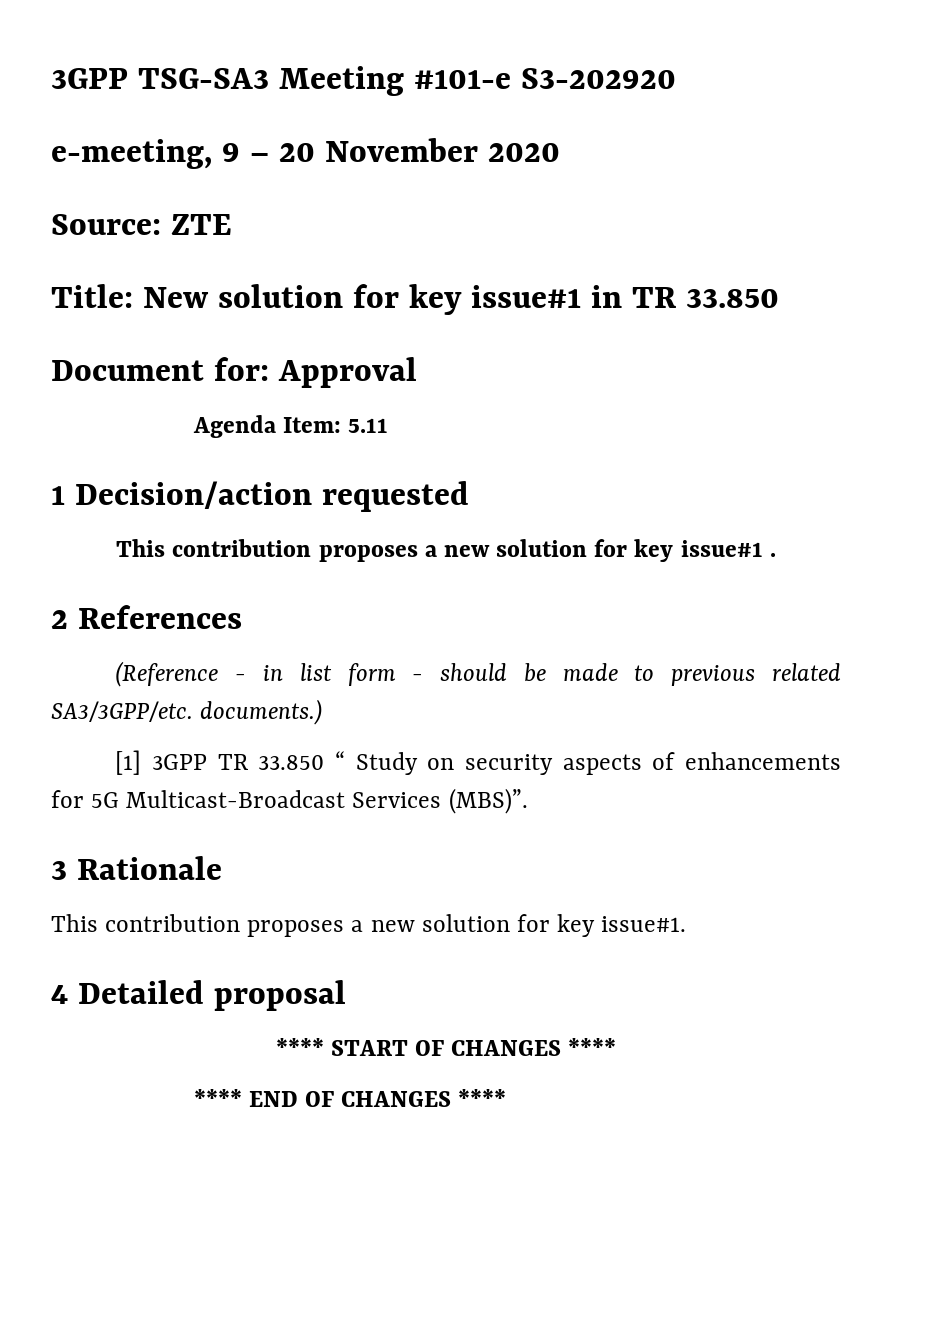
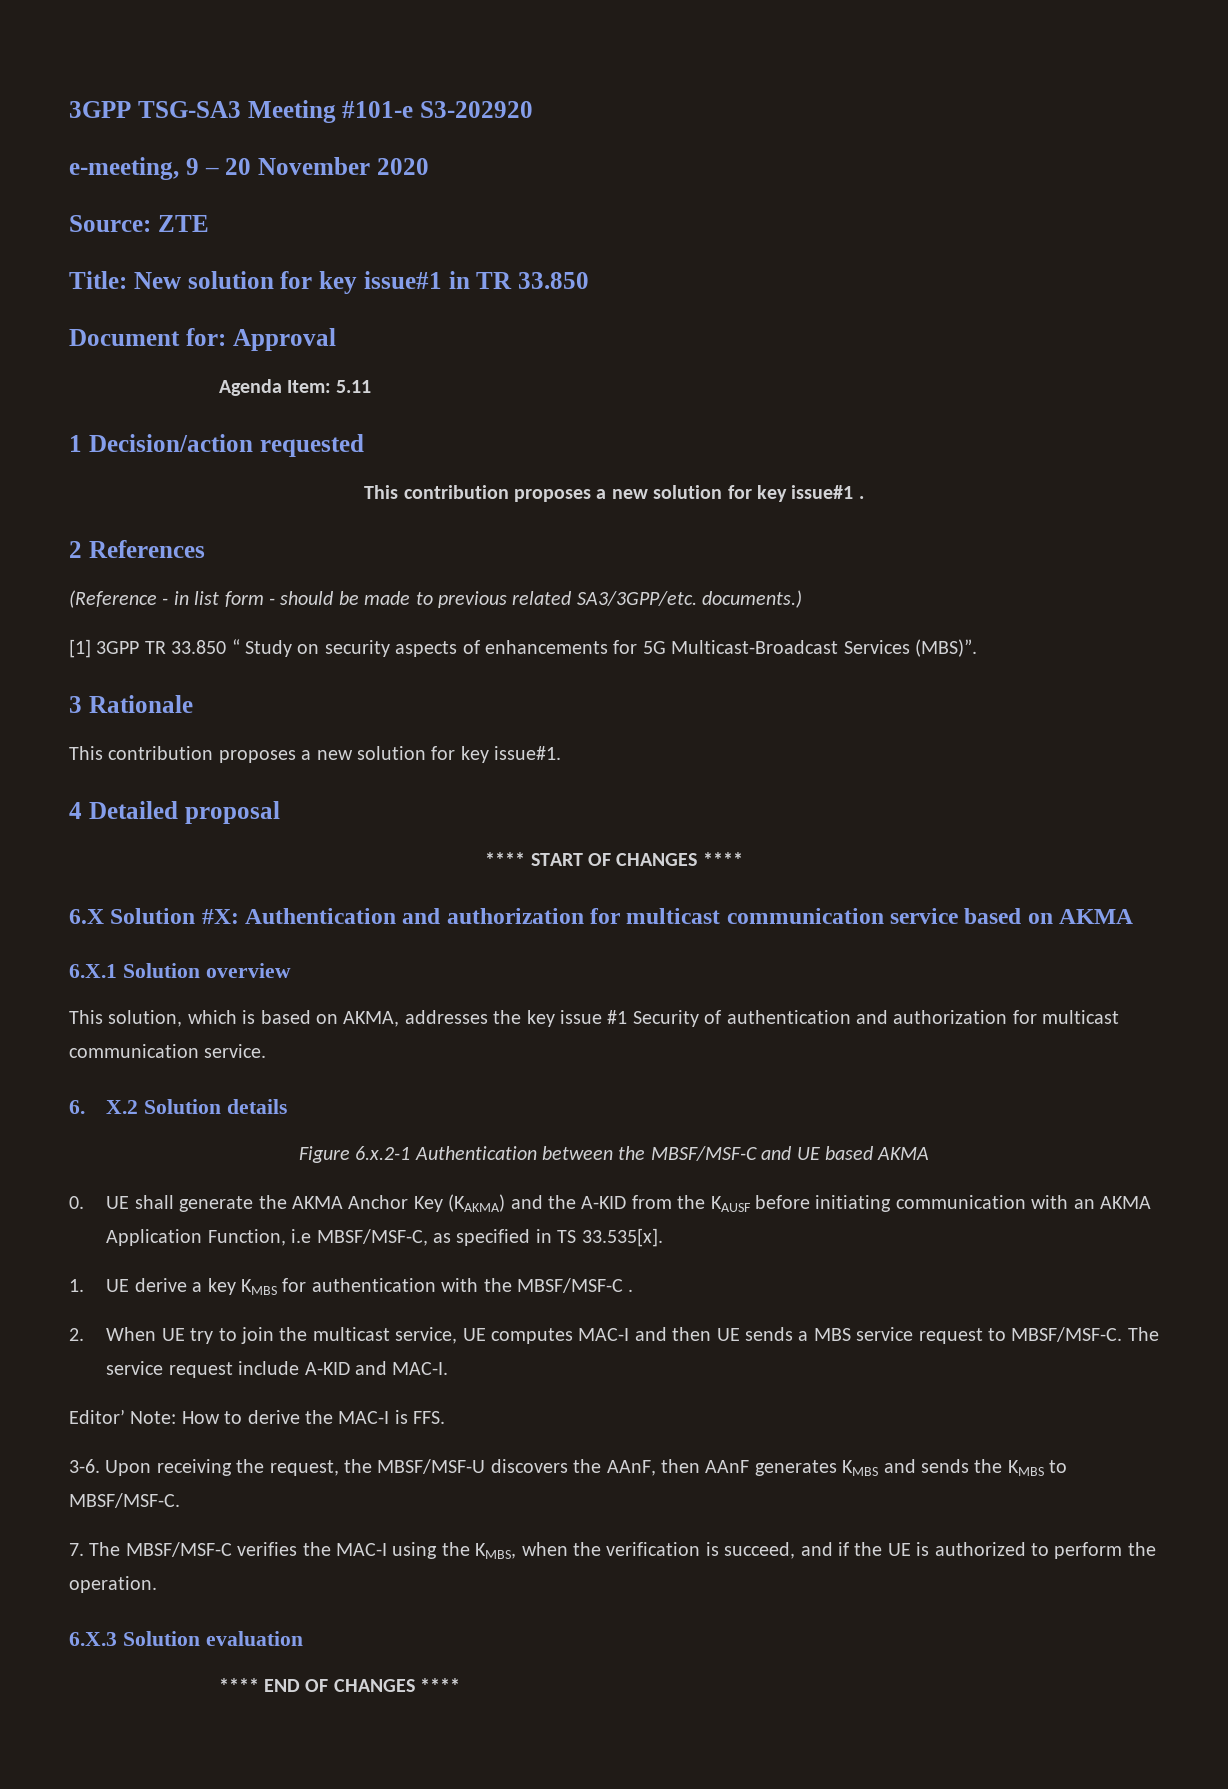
(617, 1047) none -> [69,908,1134,924] [69,963,291,978] [69,1010,1120,1027] [69,1044,267,1058] [69,1099,288,1114] [298,1146,930,1163] [69,1194,1152,1212] [106,1228,663,1247] [69,1278,634,1295] [69,1327,1159,1344] [106,1361,449,1378] [69,1409,446,1424] [69,1459,1068,1476] [69,1493,180,1508] [69,1542,1156,1559] [69,1576,157,1593] [69,1631,303,1646] // 6.X Solution #X: Authentication and authorization for multicast communication service based on AKMA // 6.X.1 Solution overview // This solution, which is based on AKMA, addresses the key issue #1 Security of authentication and authorization for multicast communication service. // 6. X.2 Solution details // Figure 6.x.2-1 Authentication between the MBSF/MSF-C and UE based AKMA // 0. UE shall generate the AKMA Anchor Key (KAKMA) and the A-KID from the KAUSF before initiating communication with an AKMA Application Function, i.e MBSF/MSF-C, as specified in TS 33.535[x]. // 1. UE derive a key KMBS for authentication with the MBSF/MSF-C . // 2. When UE try to join the multicast service, UE computes MAC-I and then UE sends a MBS service request to MBSF/MSF-C. The service request include A-KID and MAC-I. // Editor’ Note: How to derive the MAC-I is FFS. // 3-6. Upon receiving the request, the MBSF/MSF-U discovers the AAnF, then AAnF generates KMBS and sends the KMBS to MBSF/MSF-C. // 7. The MBSF/MSF-C verifies the MAC-I using the KMBS, when the verification is succeed, and if the UE is authorized to perform the operation. // 6.X.3 Solution evaluation

